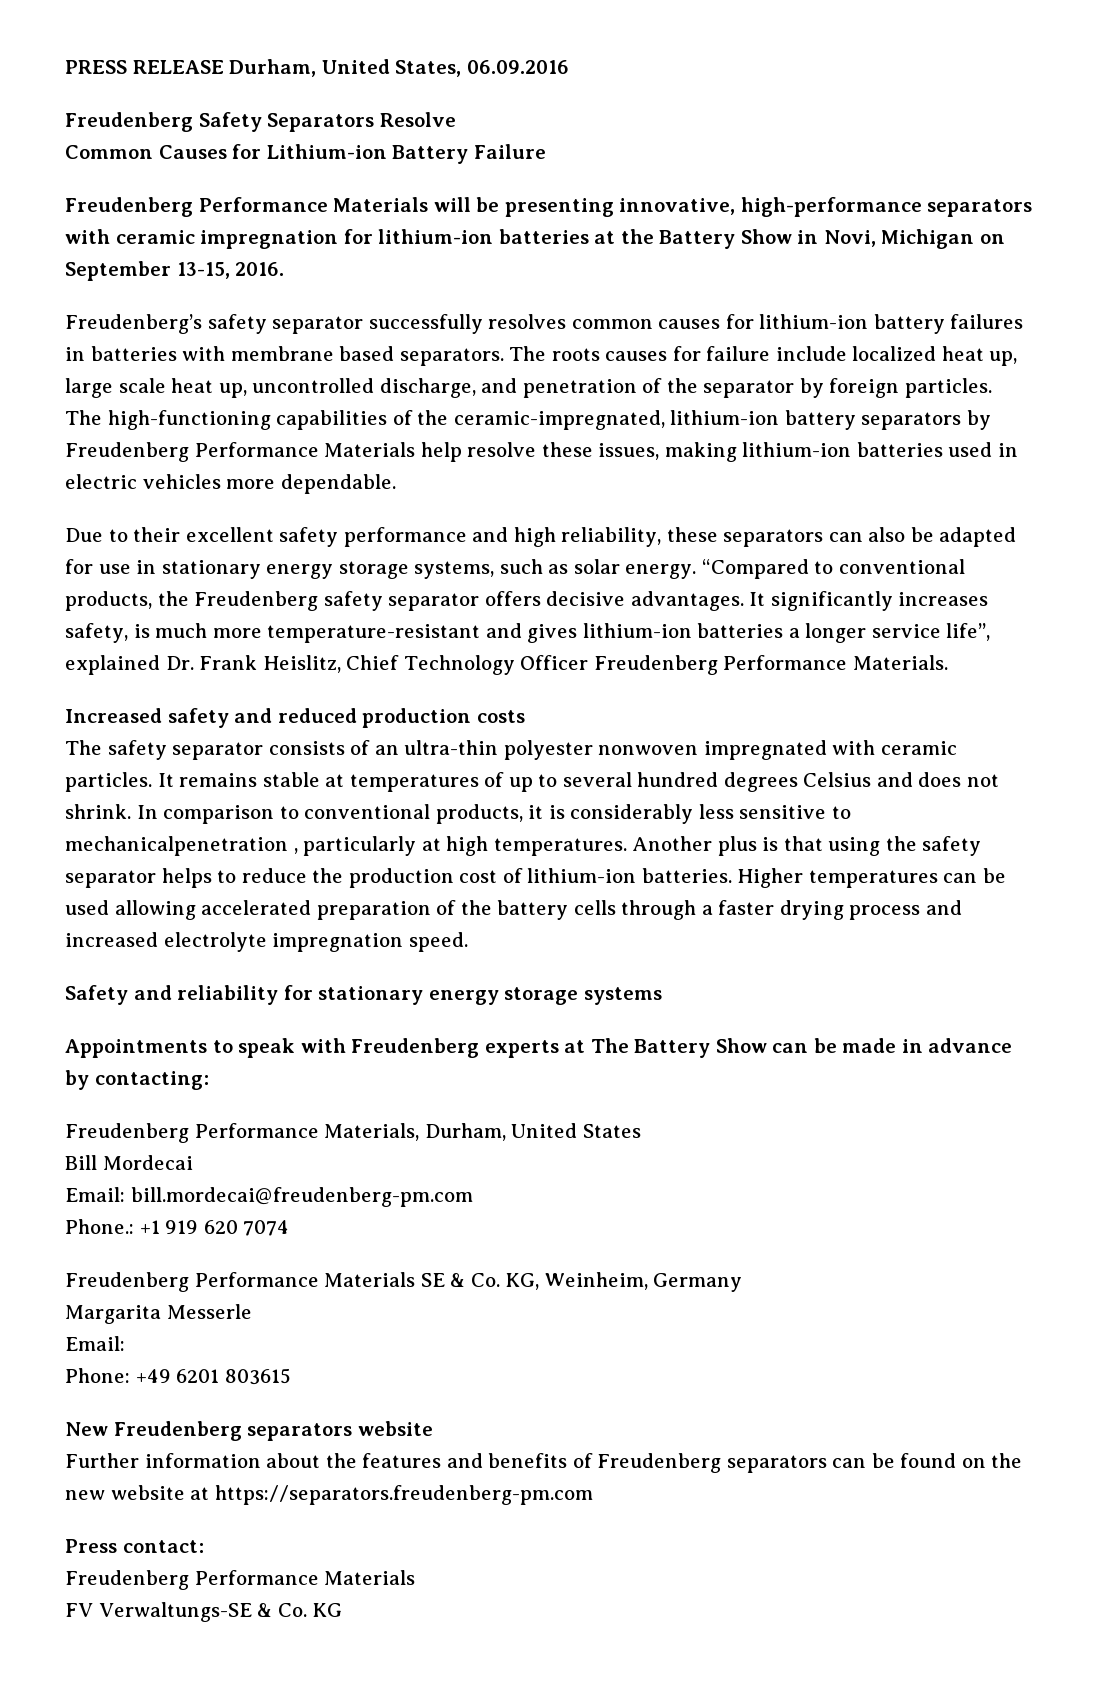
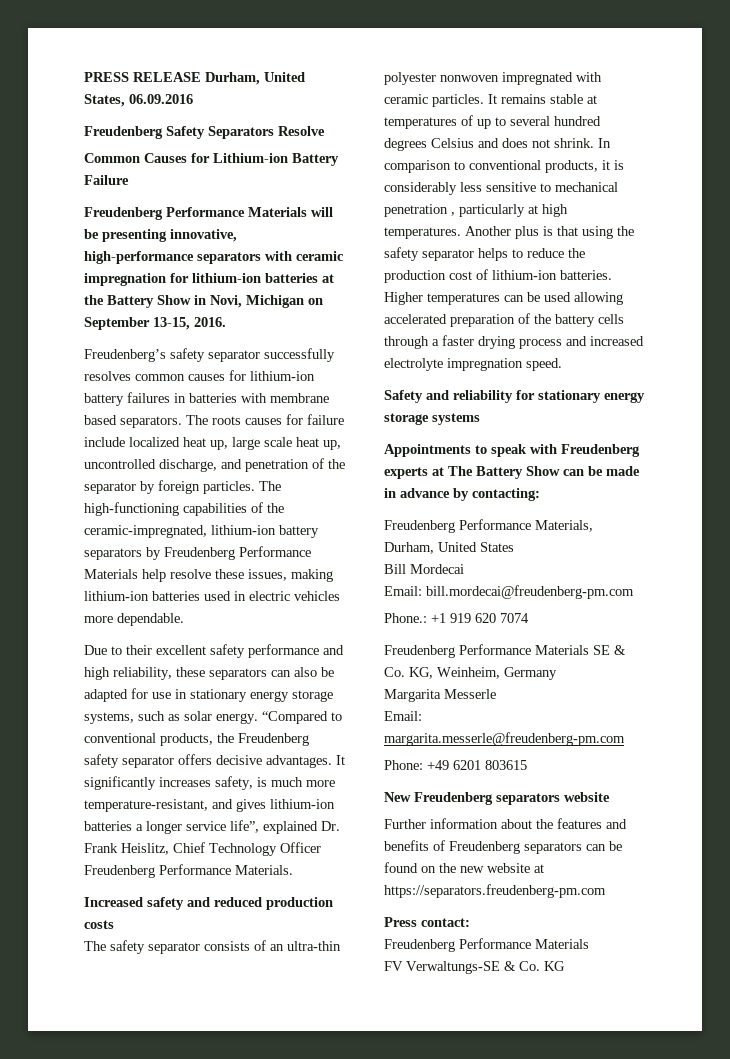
[267,624,481,643] temperature-resistant -> [84,799,208,812] temperature-resistant,
[65,836,288,856] mechanicalpenetration -> [555,182,618,192] [384,204,448,217] mechanical penetration
(125, 1343) none -> [384,732,625,746] margarita.messerle@freudenberg-pm.com

